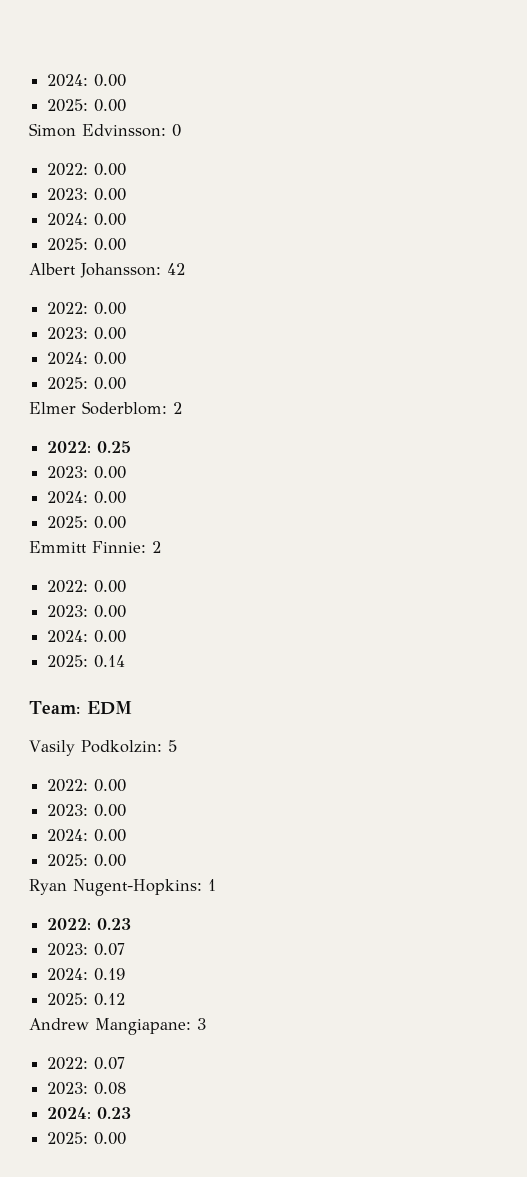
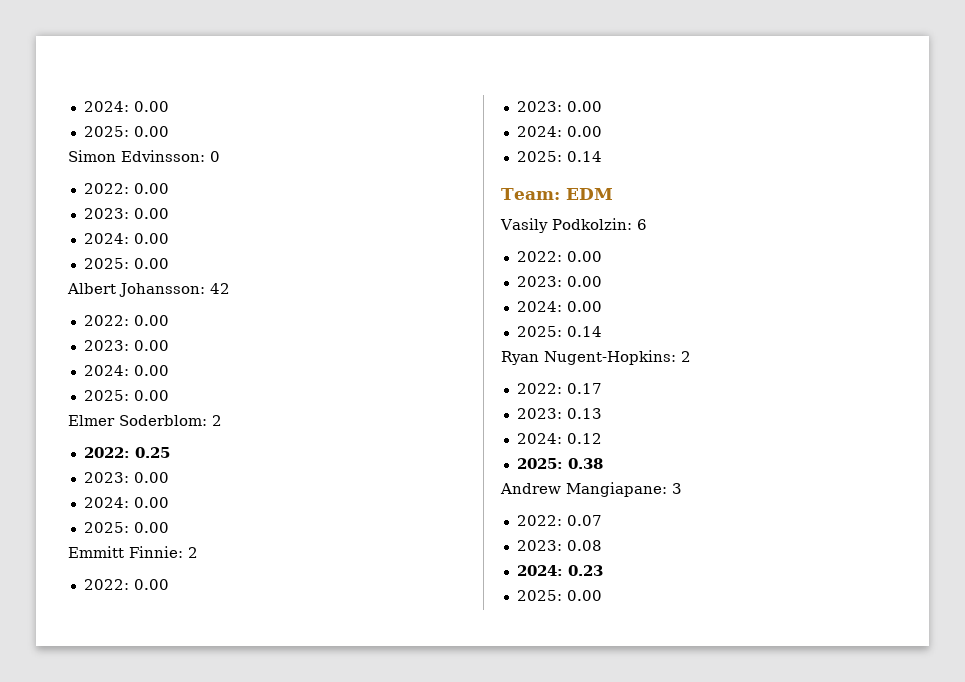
[167,740,177,752] [47,779,127,792] [47,804,127,817] [47,829,127,842] [47,854,127,867] 5 // 2022: 0.00 // 2023: 0.00 // 2024: 0.00 // 2025: 0.00 -> [636,219,647,230] [516,251,602,262] [516,276,602,287] [516,301,602,312] [516,326,602,337] 6 // 2022: 0.00 // 2023: 0.00 // 2024: 0.00 // 2025: 0.14
[208,879,216,891] [47,918,132,930] [47,943,126,956] [47,968,126,981] [47,993,126,1006] 1 // 2022: 0.23 // 2023: 0.07 // 2024: 0.19 // 2025: 0.12 -> [681,351,691,362] [516,383,602,394] [516,408,602,419] [516,433,602,444] [516,458,603,469] 2 // 2022: 0.17 // 2023: 0.13 // 2024: 0.12 // 2025: 0.38

